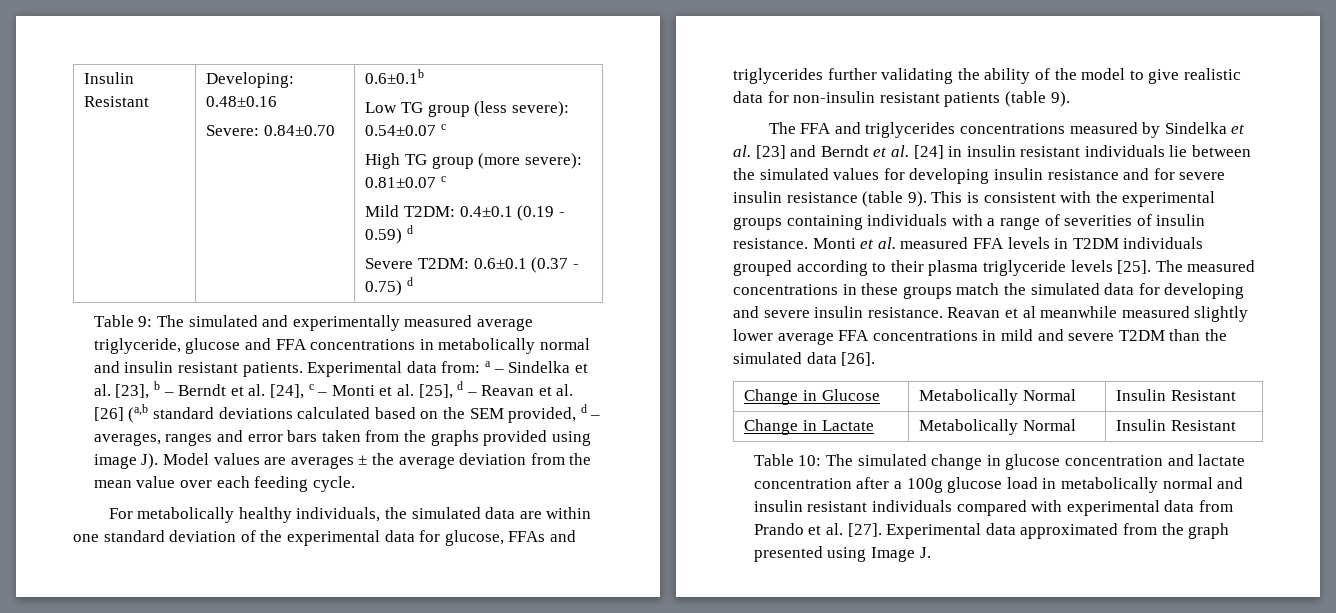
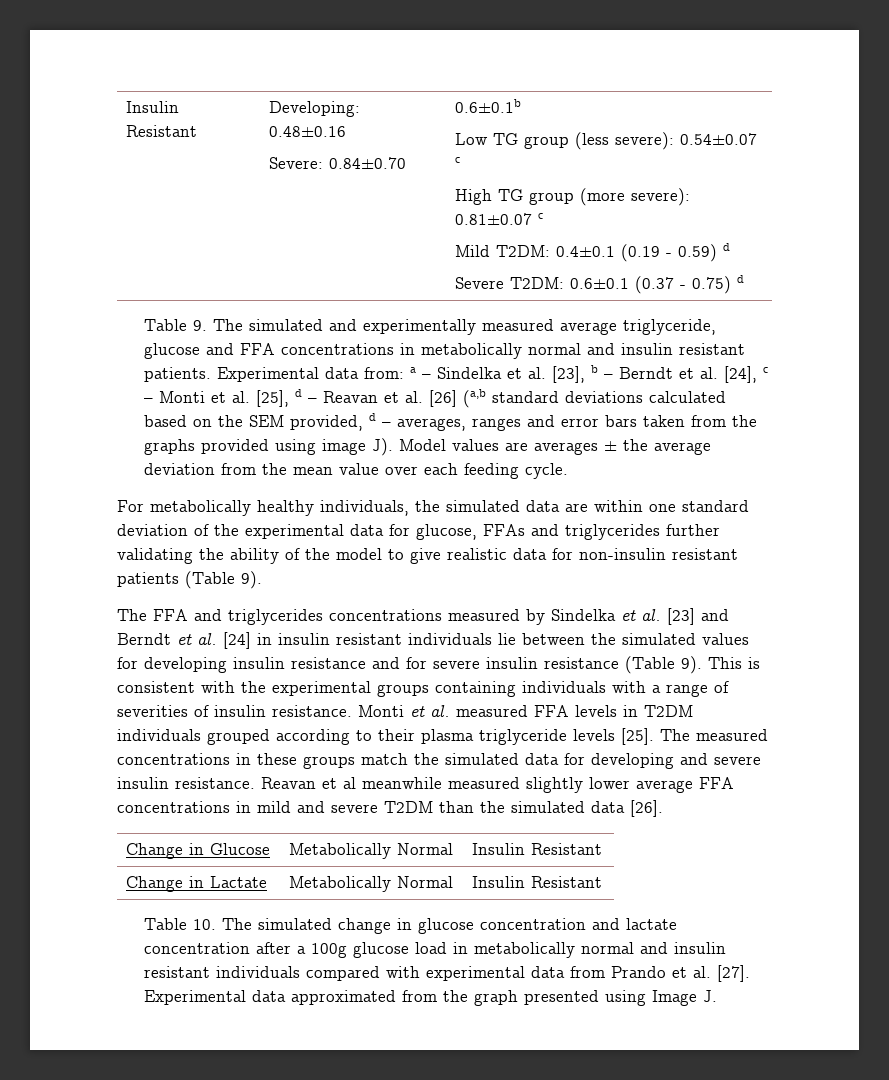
[138,316,153,327] 9: -> [193,320,208,331] 9.
[1004,91,1046,107] (table -> [185,571,235,589] (Table
[862,191,904,207] (table -> [625,656,675,674] (Table
[798,455,822,466] 10: -> [193,919,217,930] 10.

